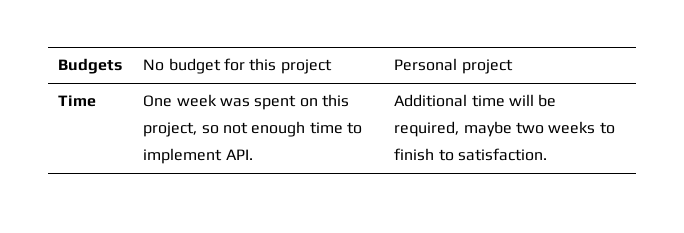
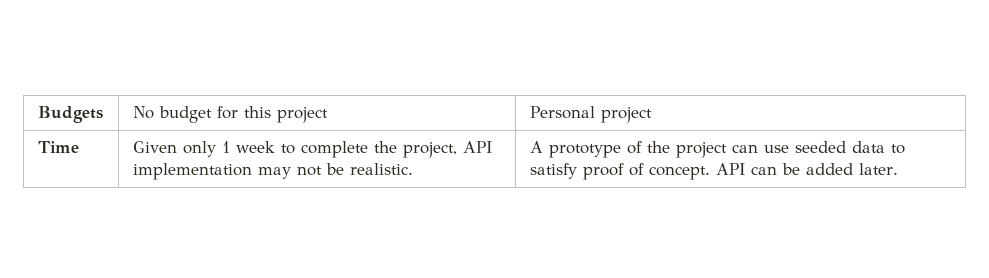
[143,94,350,110] [143,121,363,137] [143,148,253,164] [394,94,557,107] [394,121,615,137] [394,148,548,161] One week was spent on this project, so not enough time to implement API. | Additional time will be required, maybe two weeks to finish to satisfaction. -> [132,141,492,158] [132,163,413,180] [529,141,905,158] [529,163,898,180] Given only 1 week to complete the project, API implementation may not be realistic. | A prototype of the project can use seeded data to satisfy proof of concept. API can be added later.

